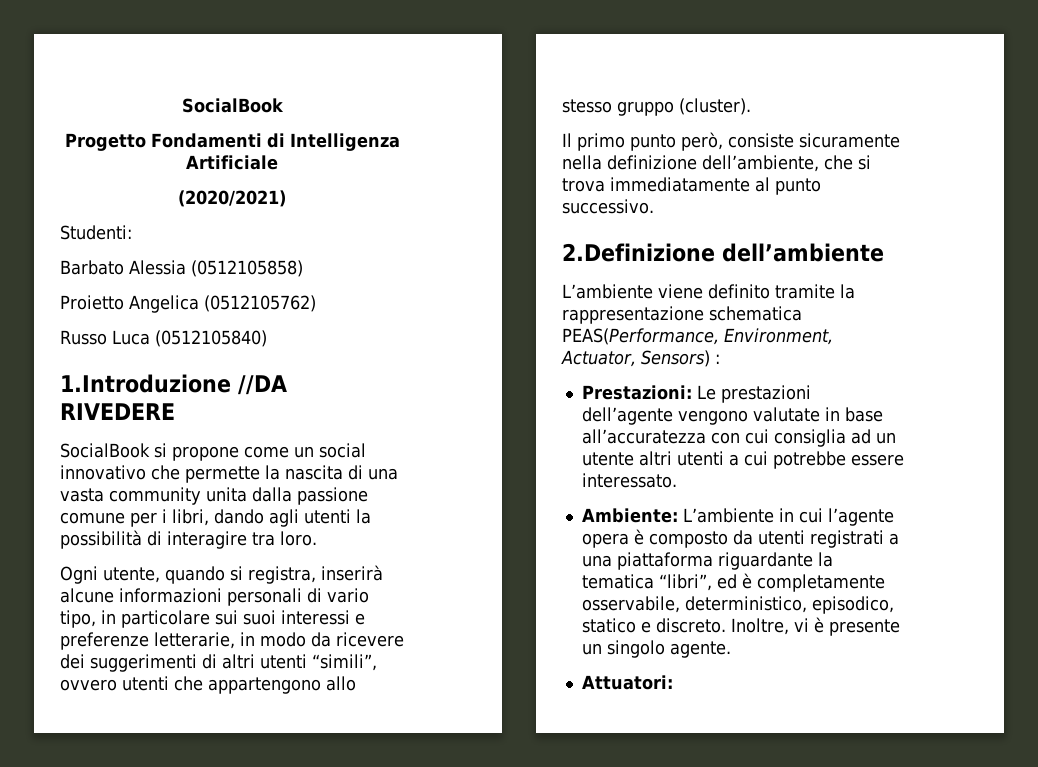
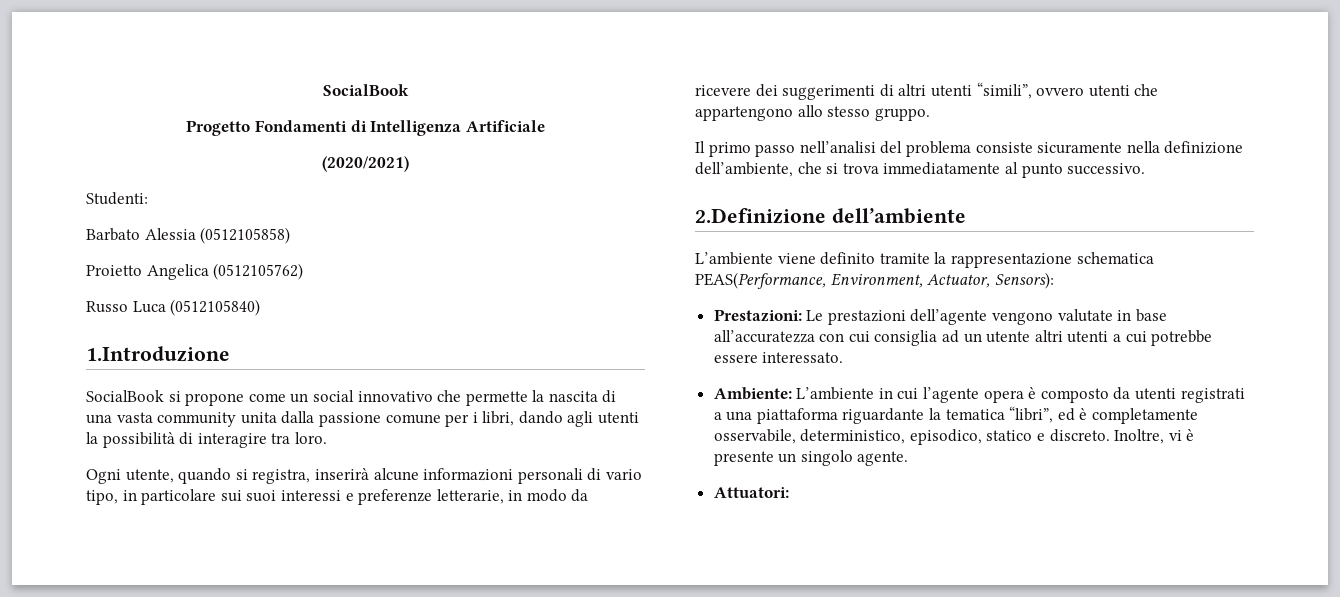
[238,375,287,395] [60,403,175,420] //DA RIVEDERE -> (230, 354) none
[617,98,751,116] gruppo (cluster). -> [874,108,930,121] gruppo.
[630,132,723,151] punto però, -> [755,141,971,157] passo nell’analisi del problema
[640,350,720,367] Sensors) : -> [994,272,1054,289] Sensors):

